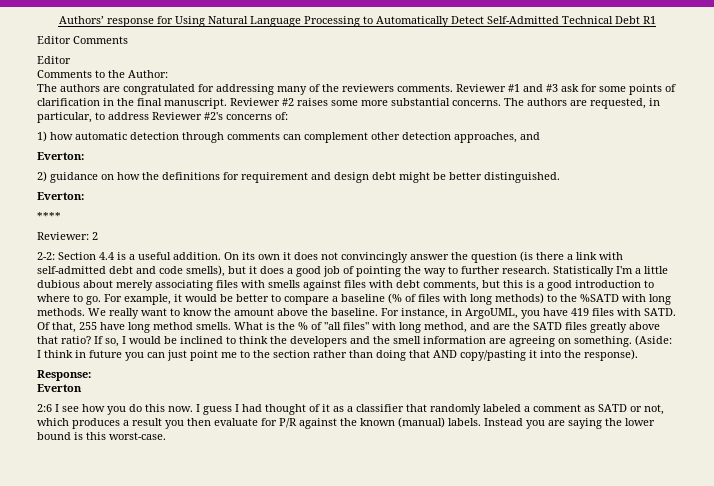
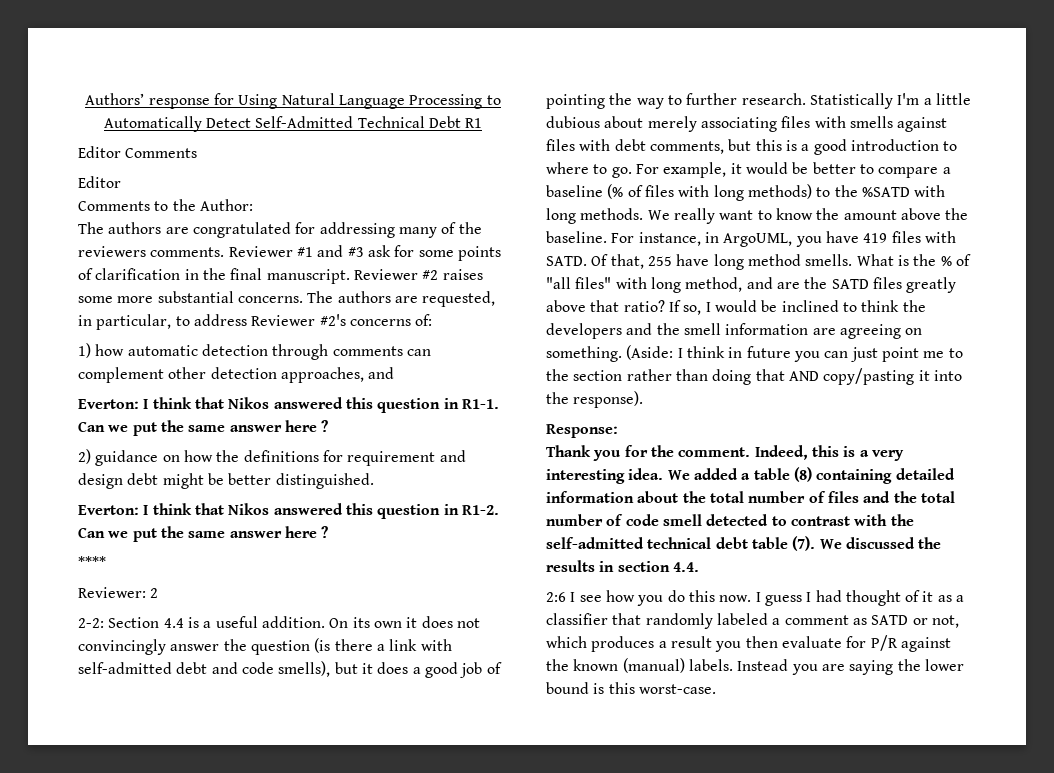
(84, 156) none -> [143,397,499,413] [78,420,329,436] I think that Nikos answered this question in R1-1. Can we put the same answer here ?
(84, 196) none -> [143,503,499,519] [78,526,329,542] I think that Nikos answered this question in R1-2. Can we put the same answer here ?
[37,384,82,392] Everton -> [546,445,904,461] [546,467,955,484] [546,491,955,503] [546,514,914,526] [546,536,942,551] [546,560,699,572] Thank you for the comment. Indeed, this is a very interesting idea. We added a table (8) containing detailed information about the total number of files and the total number of code smell detected to contrast with the self-admitted technical debt table (7). We discussed the results in section 4.4.

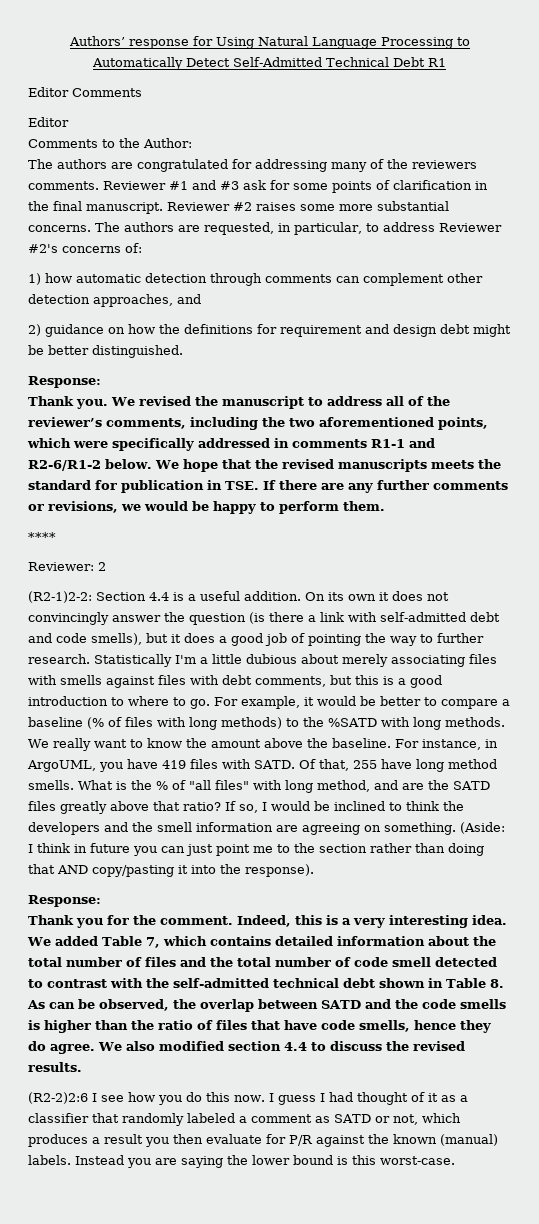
[78,397,499,413] [78,420,329,436] // Everton: I think that Nikos answered this question in R1-1. Can we put the same answer here ? -> (201, 299) none
[78,503,499,519] [78,526,329,542] Everton: I think that Nikos answered this question in R1-2. Can we put the same answer here ? -> [28,376,101,388] [28,396,450,409] [28,417,488,430] [27,438,435,451] [28,459,501,472] [28,480,508,493] [28,501,385,514] Response: // Thank you. We revised the manuscript to address all of the reviewer’s comments, including the two aforementioned points, which were specifically addressed in comments R1-1 and R2-6/R1-2 below. We hope that the revised manuscripts meets the standard for publication in TSE. If there are any further comments or revisions, we would be happy to perform them.
[78,618,104,628] 2-2: -> [28,591,92,603] (R2-1)2-2:
[741,467,893,484] a table (8) containing -> [101,936,271,948] Table 7, which contains
[751,536,942,551] [546,560,699,572] [546,592,566,602] table (7). We discussed the results in section 4.4. // 2:6 -> [379,978,504,988] [27,999,506,1012] [28,1020,491,1033] [28,1041,465,1054] [28,1062,82,1072] [28,1092,88,1104] shown in Table 8. As can be observed, the overlap between SATD and the code smells is higher than the ratio of files that have code smells, hence they do agree. We also modified section 4.4 to discuss the revised results. // (R2-2)2:6

